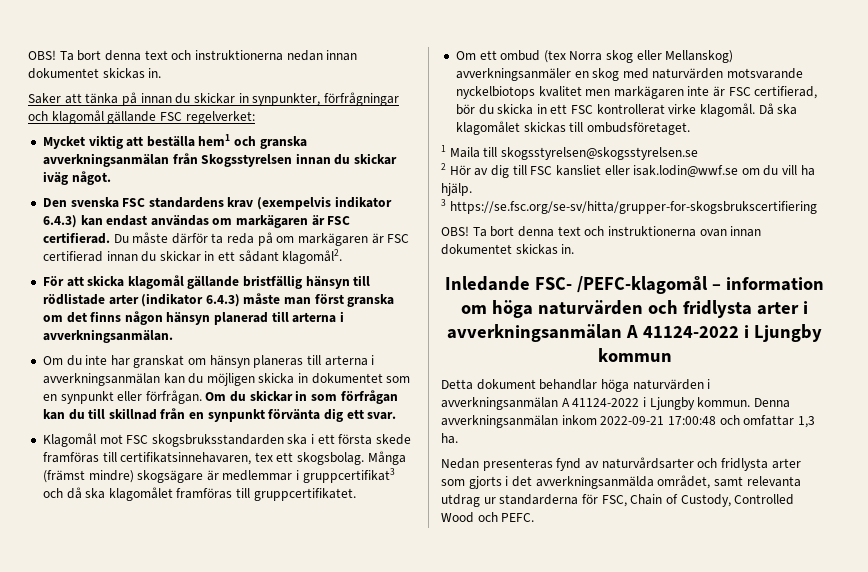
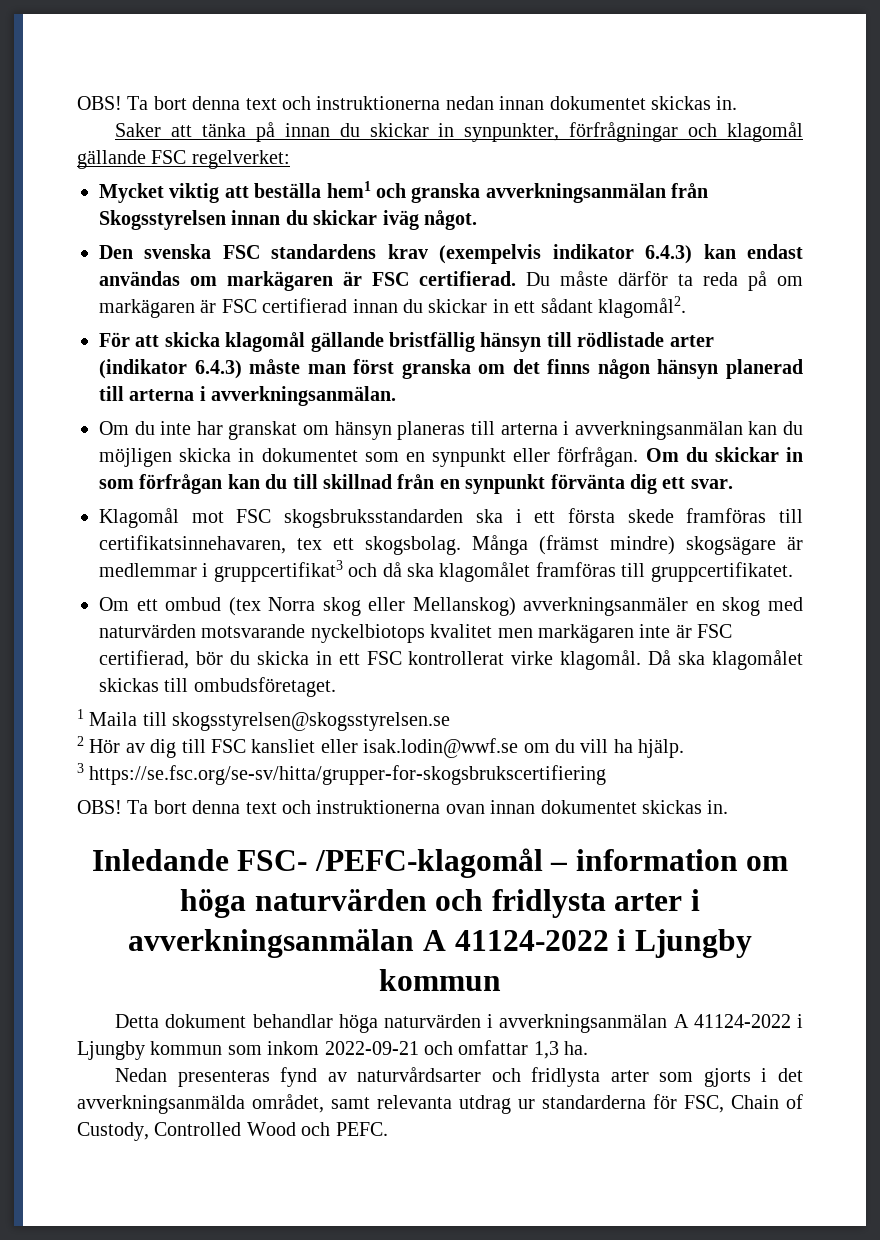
[697,397,790,408] [441,415,558,428] kommun. Denna avverkningsanmälan -> [150,1041,262,1055] kommun som
[667,416,716,425] 17:00:48 -> (419, 1048) none

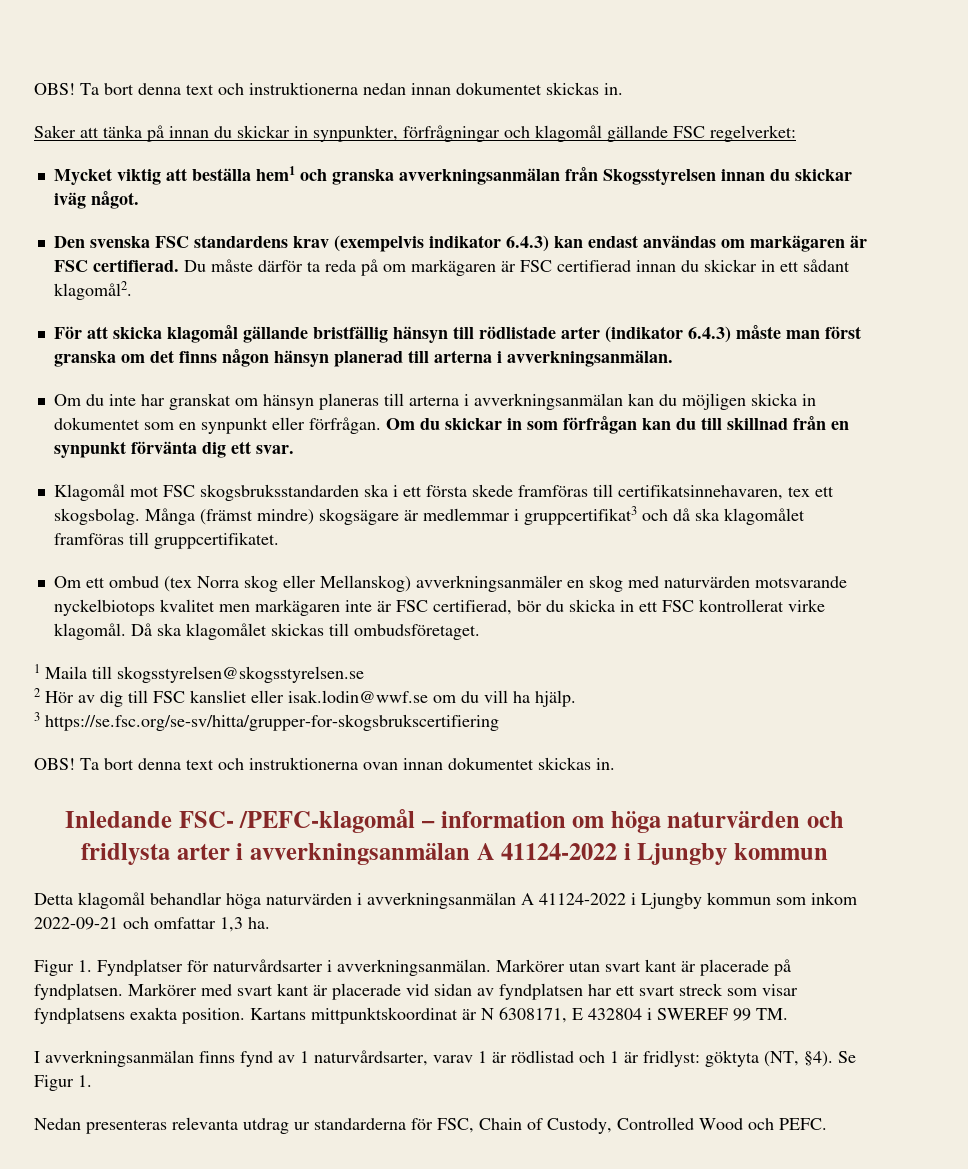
[165,1014,247,1028] dokument -> [78,892,145,909] klagomål
[115,1067,804,1087] [77,1094,370,1114] Nedan presenteras fynd av naturvårdsarter och fridlysta arter som gjorts i det avverkningsanmälda området, samt -> [34,959,791,976] [34,983,798,1000] [34,1007,788,1024] [34,1050,856,1067] [34,1075,92,1091] [34,1118,167,1134] Figur 1. Fyndplatser för naturvårdsarter i avverkningsanmälan. Markörer utan svart kant är placerade på fyndplatsen. Markörer med svart kant är placerade vid sidan av fyndplatsen har ett svart streck som visar fyndplatsens exakta position. Kartans mittpunktskoordinat är N 6308171, E 432804 i SWEREF 99 TM. // I avverkningsanmälan finns fynd av 1 naturvårdsarter, varav 1 är rödlistad och 1 är fridlyst: göktyta (NT, §4). Se Figur 1. // Nedan presenteras

